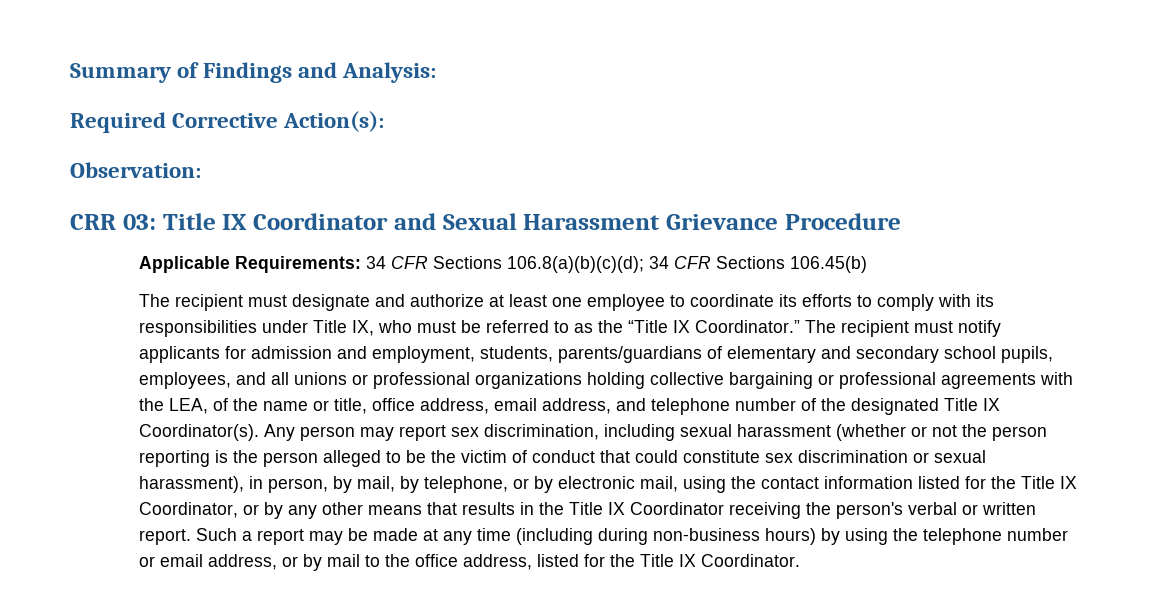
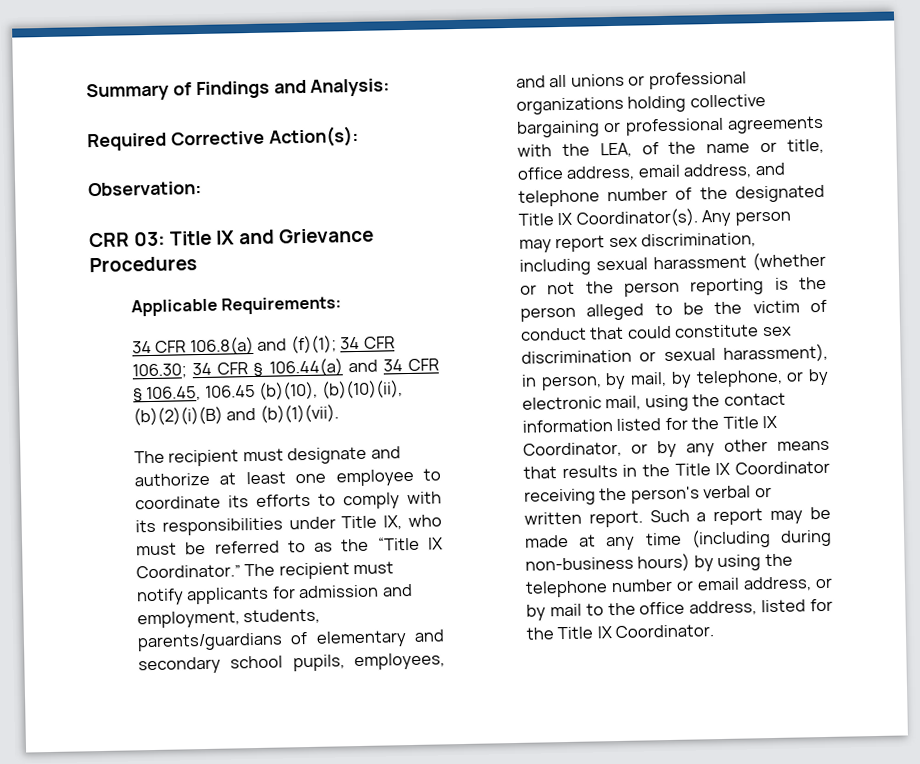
[253,213,901,230] Coordinator and Sexual Harassment Grievance Procedure -> [238,227,374,245] [89,256,197,273] and Grievance Procedures
[366,256,868,273] 34 CFR Sections 106.8(a)(b)(c)(d); 34 CFR Sections 106.45(b) -> [131,335,395,356] [131,358,439,379] [132,380,403,403] [132,404,339,426] // 34 CFR 106.8(a) and (f)(1); 34 CFR 106.30; 34 CFR § 106.44(a) and 34 CFR § 106.45, 106.45 (b)(10), (b)(10)(ii), (b)(2)(i)(B) and (b)(1)(vii).

